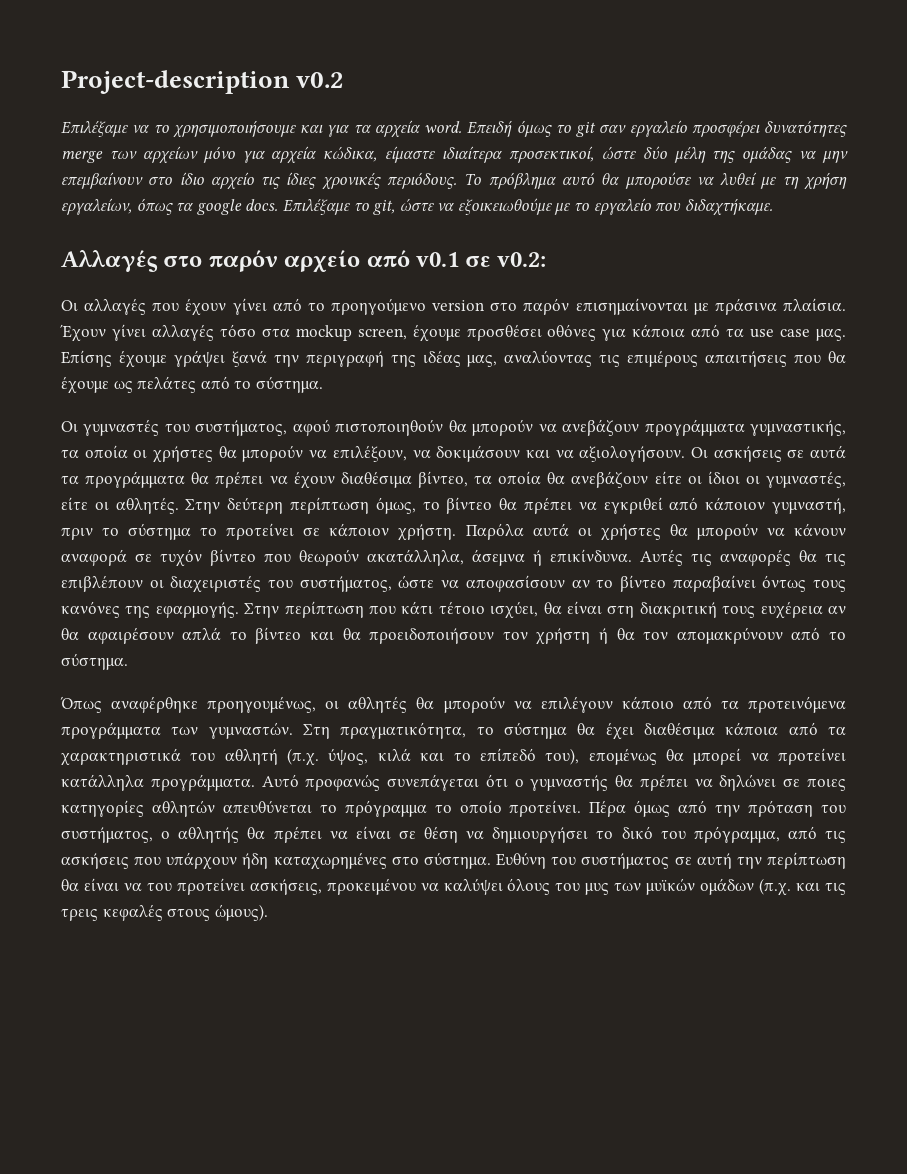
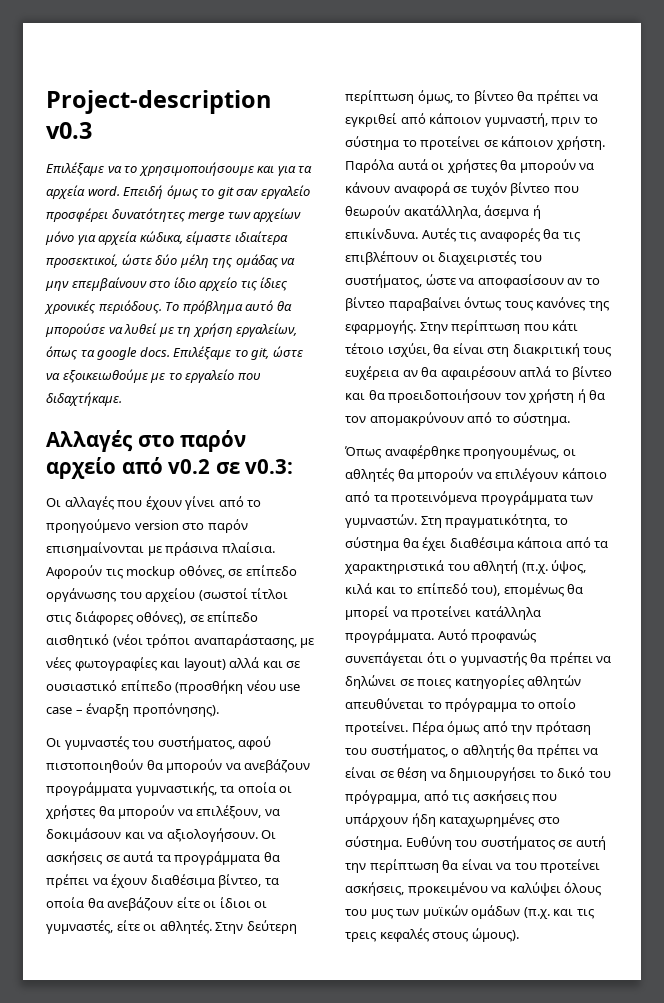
[296,72,345,88] v0.2 -> [46,122,92,139] v0.3
[416,252,547,267] v0.1 σε v0.2: -> [168,459,294,474] v0.2 σε v0.3:
[60,324,846,342] [61,350,847,368] [61,376,323,394] Έχουν γίνει αλλαγές τόσο στα mockup screen, έχουμε προσθέσει οθόνες για κάποια από τα use case μας. Επίσης έχουμε γράψει ξανά την περιγραφή της ιδέας μας, αναλύοντας τις επιμέρους απαιτήσεις που θα έχουμε ως πελάτες από το σύστημα. -> [46,565,297,579] [46,588,289,602] [46,611,259,625] [46,634,315,648] [46,657,301,671] [46,680,301,694] [46,703,219,717] Αφορούν τις mockup οθόνες, σε επίπεδο οργάνωσης του αρχείου (σωστοί τίτλοι στις διάφορες οθόνες), σε επίπεδο αισθητικό (νέοι τρόποι αναπαράστασης, με νέες φωτογραφίες και layout) αλλά και σε ουσιαστικό επίπεδο (προσθήκη νέου use case – έναρξη προπόνησης).

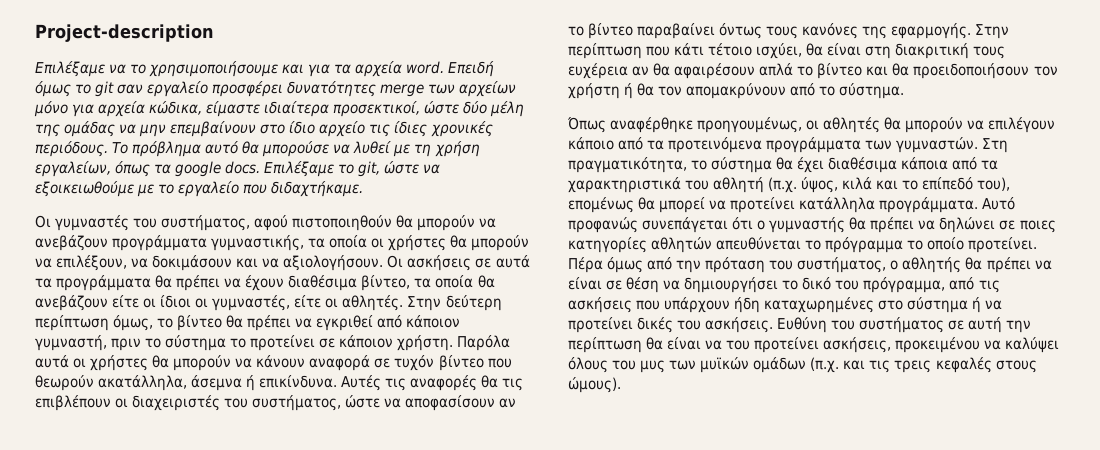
[46,122,92,139] v0.3 -> (214, 33) none
[46,430,247,452] [46,457,294,479] [46,496,262,510] [46,519,248,533] [46,542,275,556] [46,565,297,579] [46,588,289,602] [46,611,259,625] [46,634,315,648] [46,657,301,671] [46,680,301,694] [46,703,219,717] // Αλλαγές στο παρόν αρχείο από v0.2 σε v0.3: // Οι αλλαγές που έχουν γίνει από το προηγούμενο version στο παρόν επισημαίνονται με πράσινα πλαίσια. Αφορούν τις mockup οθόνες, σε επίπεδο οργάνωσης του αρχείου (σωστοί τίτλοι στις διάφορες οθόνες), σε επίπεδο αισθητικό (νέοι τρόποι αναπαράστασης, με νέες φωτογραφίες και layout) αλλά και σε ουσιαστικό επίπεδο (προσθήκη νέου use case – έναρξη προπόνησης). -> (364, 189) none
[345,836,402,850] σύστημα. -> [907,297,1003,313] [568,317,774,333] σύστημα ή να προτείνει δικές του ασκήσεις.

